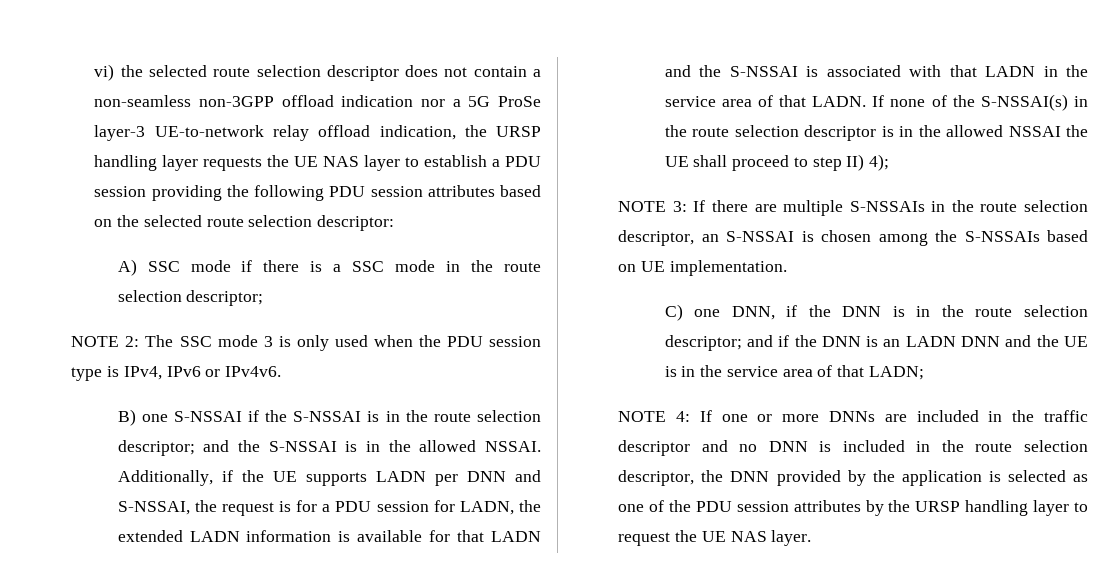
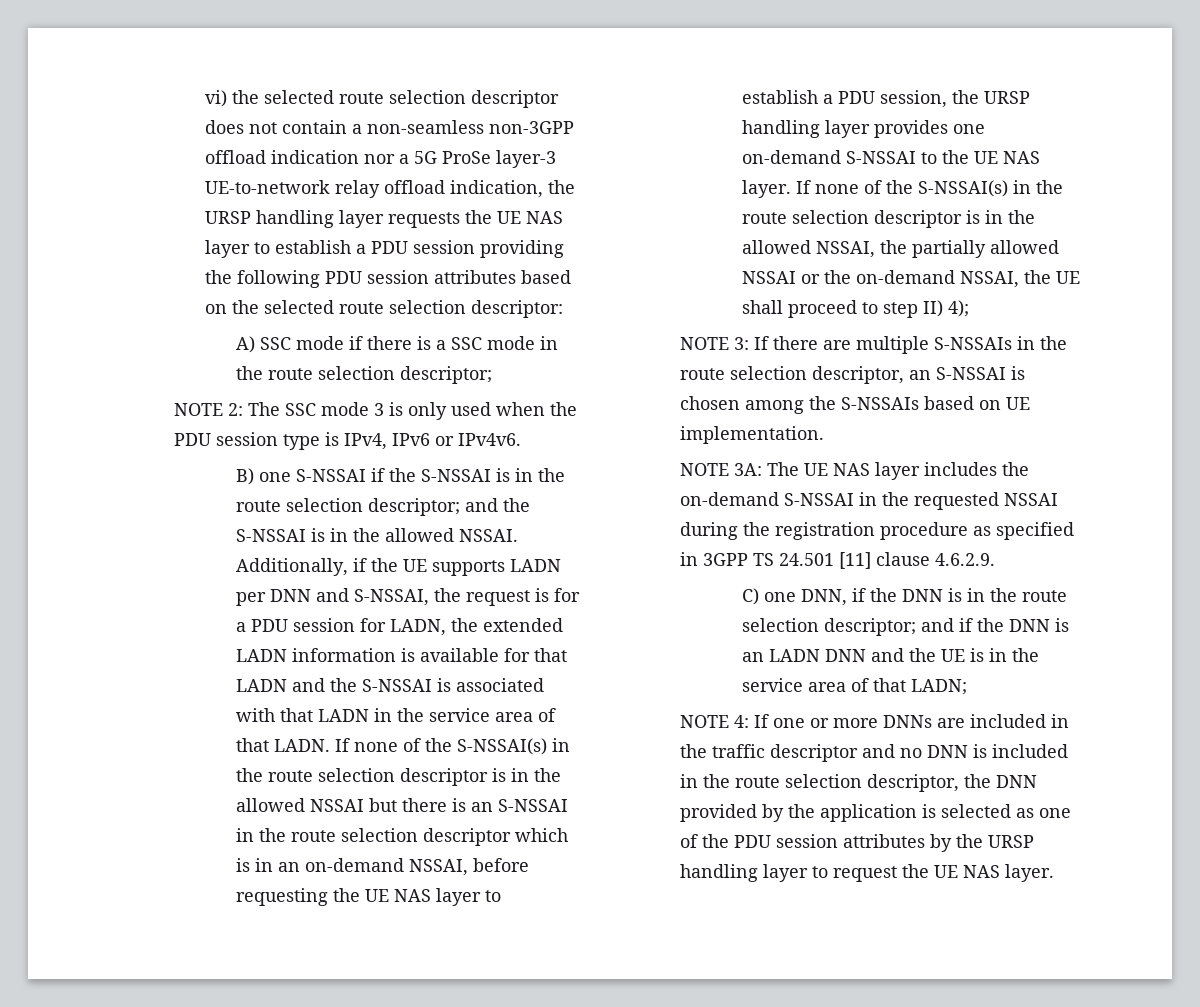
(1061, 131) none -> [369,798,569,812] [236,828,569,846] [236,858,530,876] [236,888,502,906] [742,90,1031,108] [742,120,986,138] [742,150,1041,164] [742,180,1064,198] [742,210,1036,228] [742,240,1060,258] [742,270,1020,288] but there is an S-NSSAI in the route selection descriptor which is in an on-demand NSSAI, before requesting the UE NAS layer to establish a PDU session, the URSP handling layer provides one on-demand S-NSSAI to the UE NAS layer. If none of the S-NSSAI(s) in the route selection descriptor is in the allowed NSSAI, the partially allowed NSSAI or the on-demand NSSAI,
(787, 268) none -> [680,462,1030,480] [680,492,1059,510] [680,522,1075,540] [680,552,996,569] // NOTE 3A: The UE NAS layer includes the on-demand S-NSSAI in the requested NSSAI during the registration procedure as specified in 3GPP TS 24.501 [11] clause 4.6.2.9.

